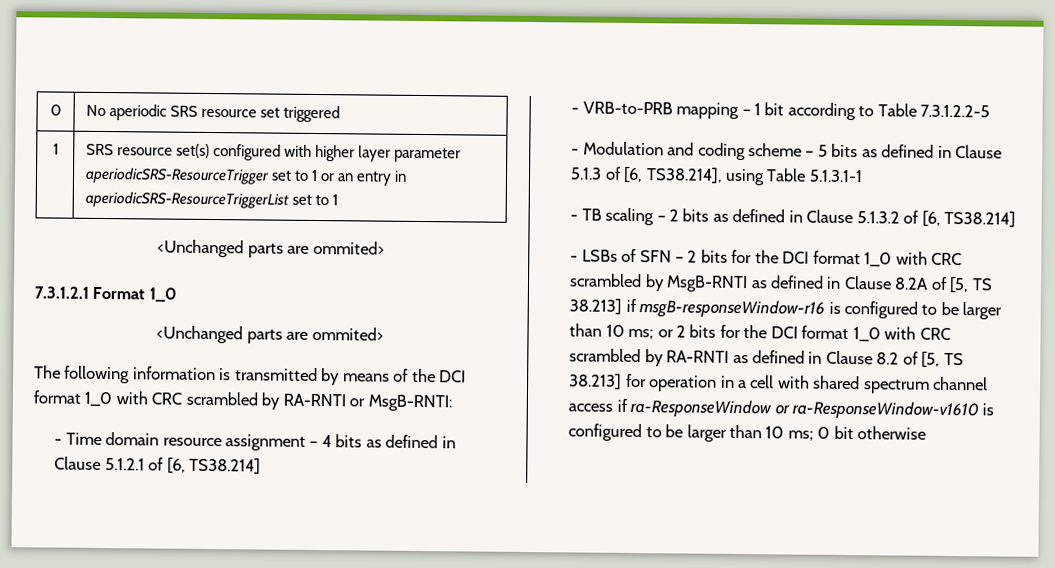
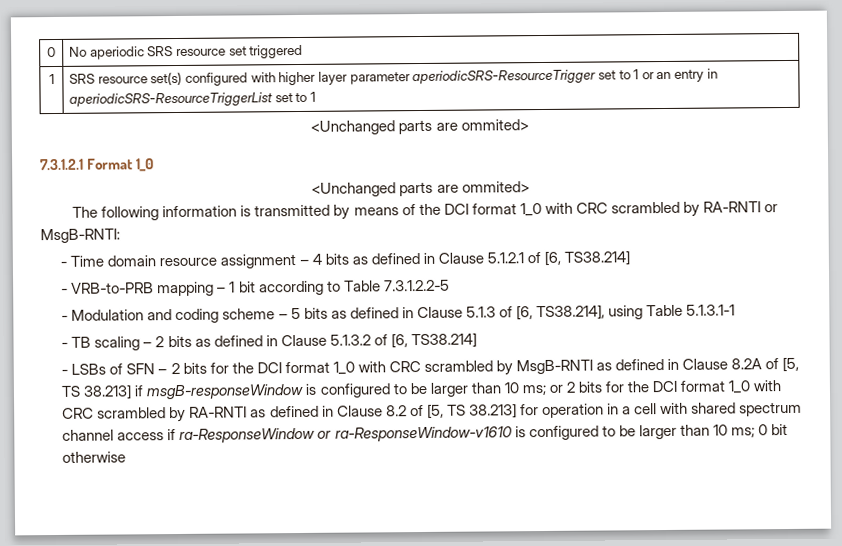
[639,299,826,319] msgB-responseWindow-r16 -> [146,383,305,400] msgB-responseWindow

